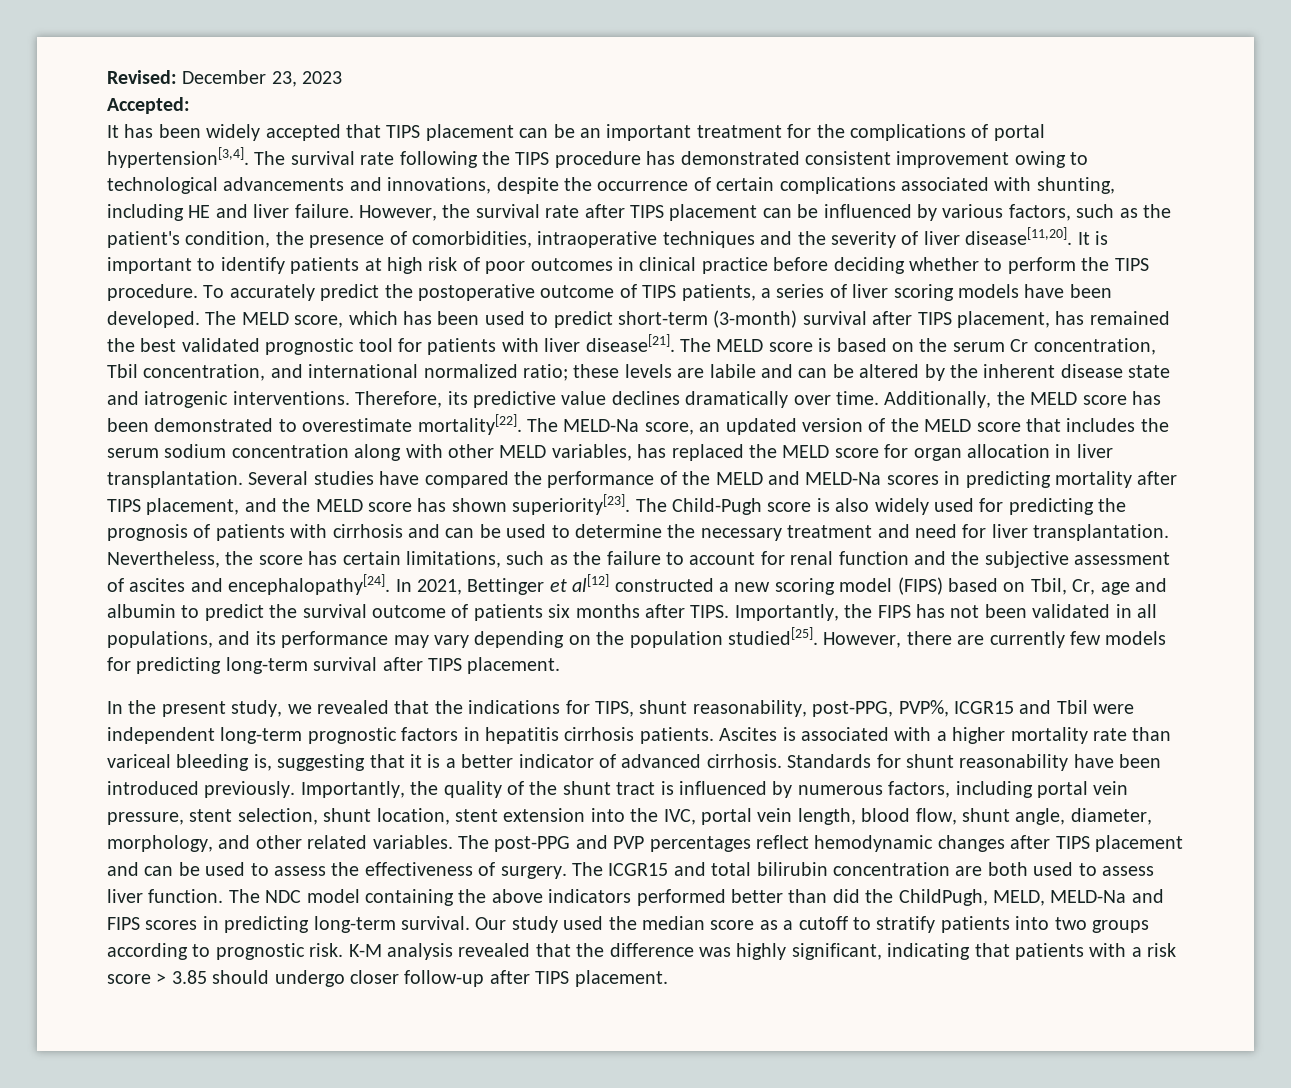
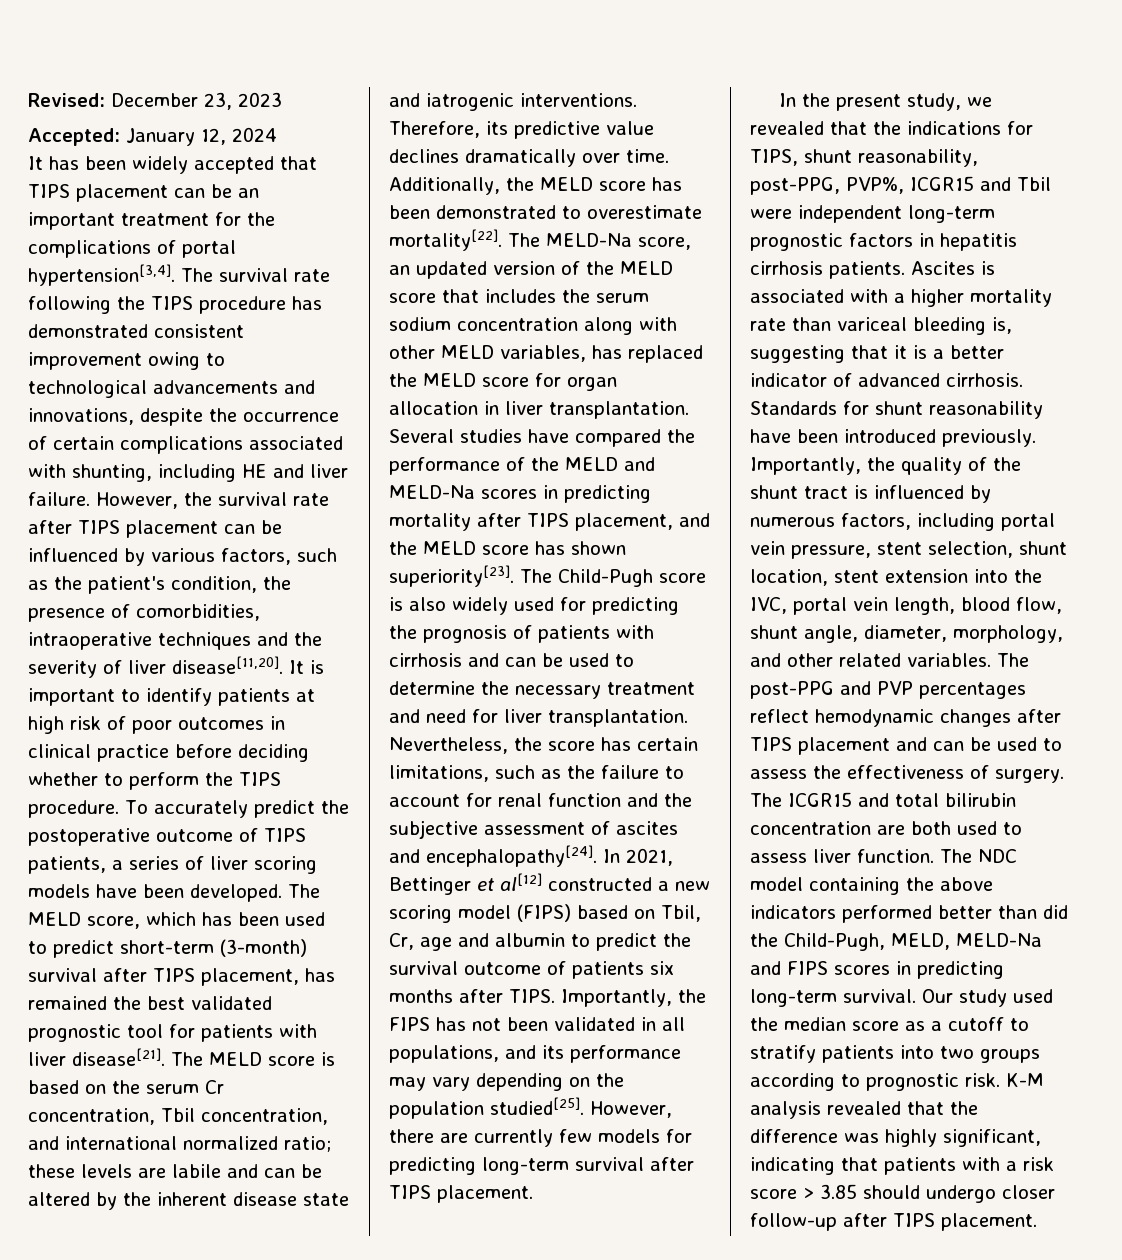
(190, 105) none -> [126,127,277,146] January 12, 2024
[898,889,988,906] ChildPugh, -> [784,933,885,951] Child-Pugh,

